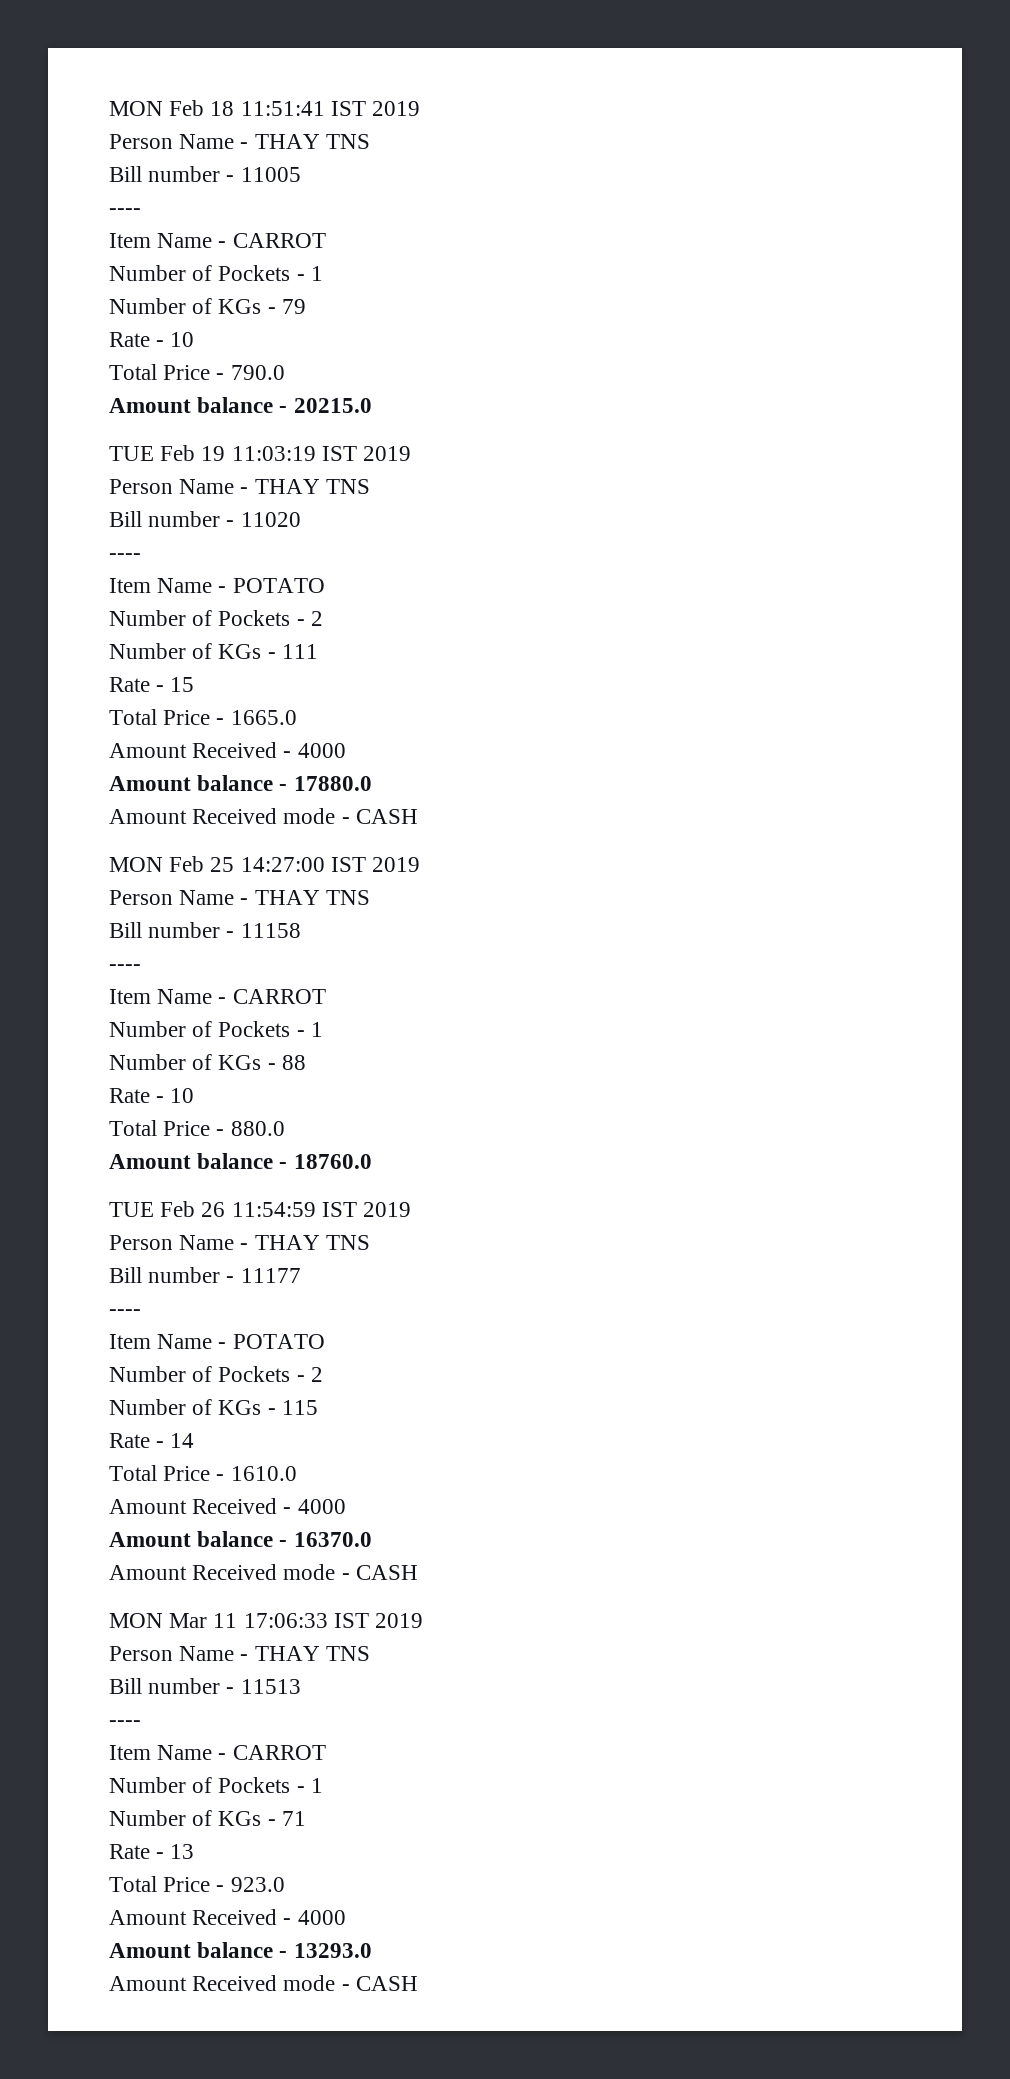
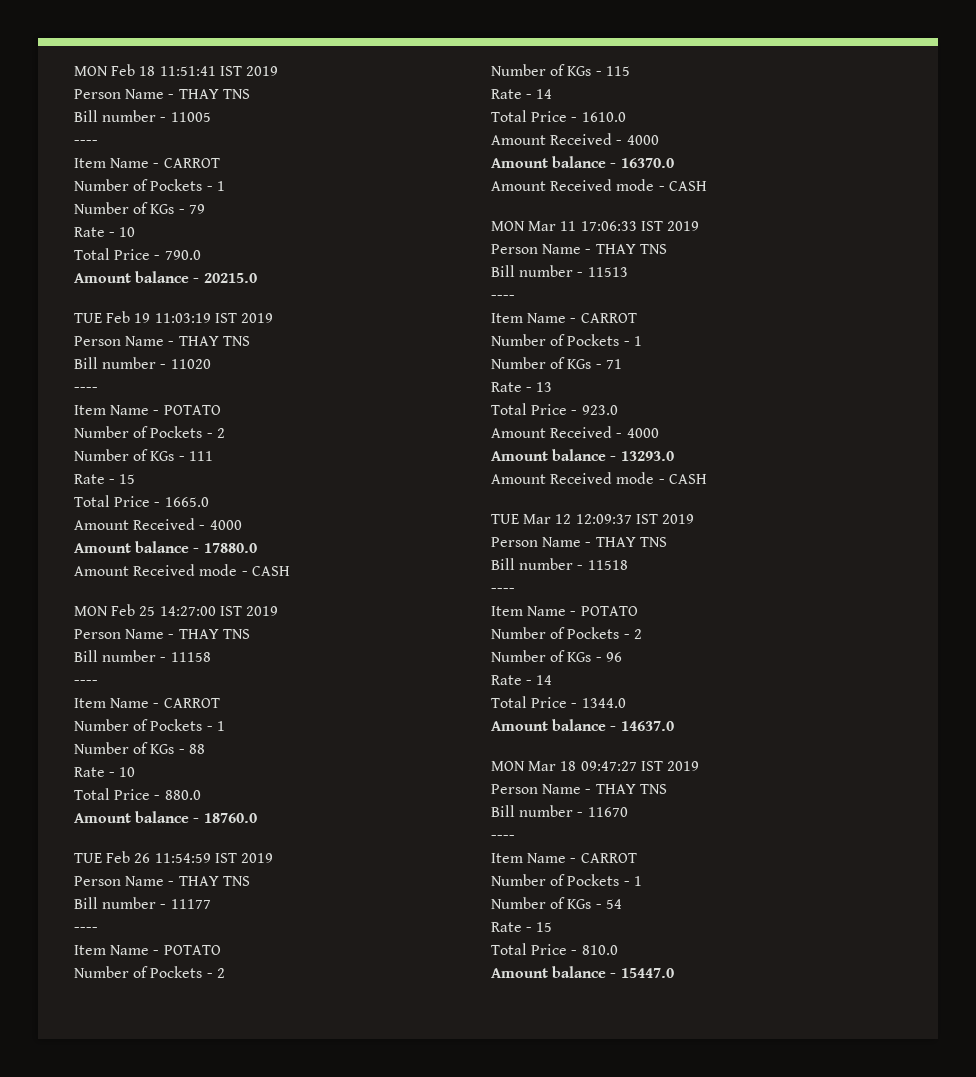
(418, 1983) none -> [491,514,694,524] [491,537,667,547] [491,558,628,570] [491,588,515,593] [491,606,638,616] [491,627,642,639] [491,650,622,662] [491,675,553,685] [491,696,626,708] [491,719,674,731] [491,761,699,771] [491,784,667,794] [491,805,628,817] [491,835,515,840] [491,853,637,863] [491,874,642,886] [491,897,622,909] [491,922,553,932] [491,943,618,955] [491,966,674,978] // TUE Mar 12 12:09:37 IST 2019 // Person Name - THAY TNS // Bill number - 11518 // ---- // Item Name - POTATO // Number of Pockets - 2 // Number of KGs - 96 // Rate - 14 // Total Price - 1344.0 // Amount balance - 14637.0 // MON Mar 18 09:47:27 IST 2019 // Person Name - THAY TNS // Bill number - 11670 // ---- // Item Name - CARROT // Number of Pockets - 1 // Number of KGs - 54 // Rate - 15 // Total Price - 810.0 // Amount balance - 15447.0

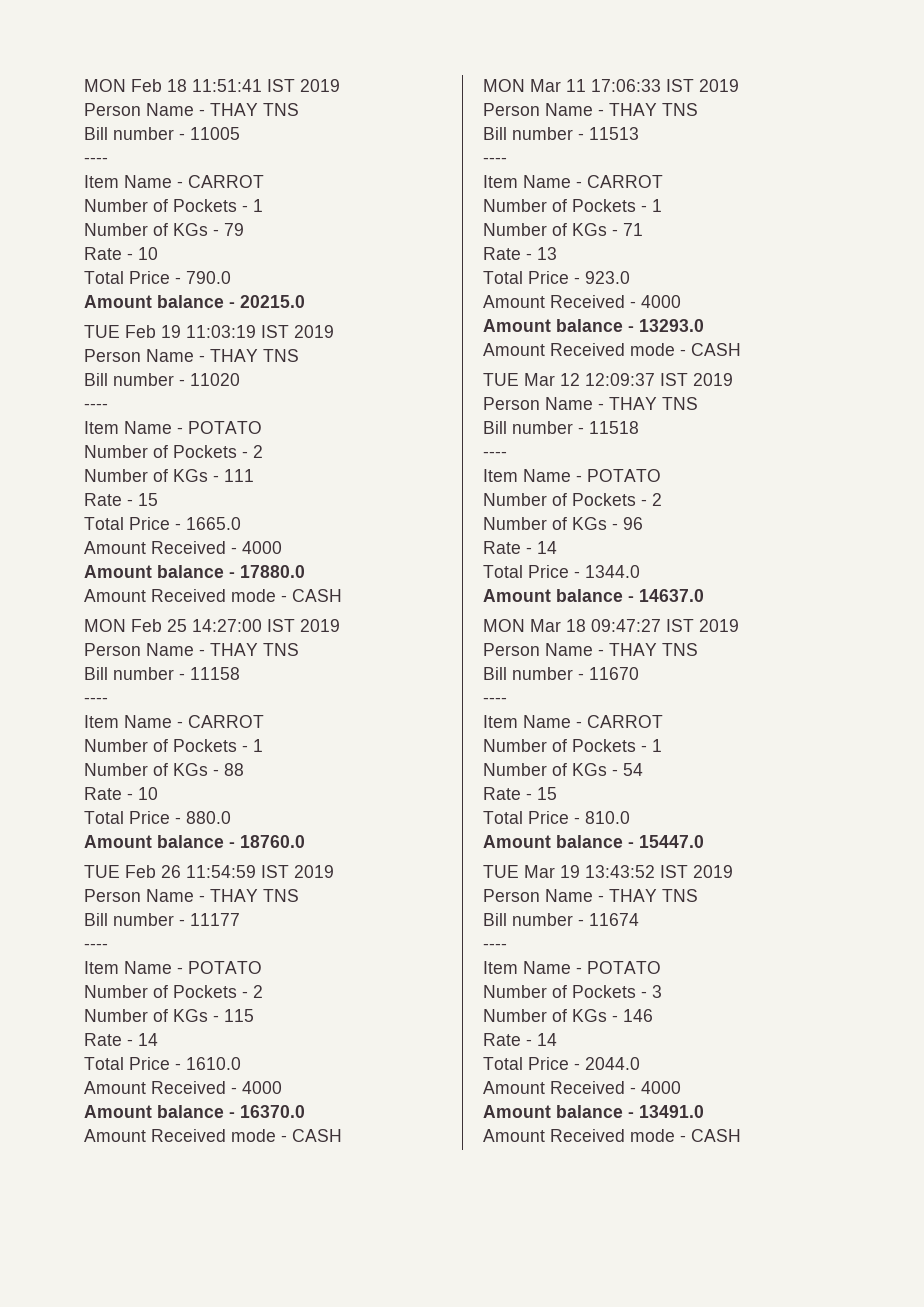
(674, 973) none -> [483,865,733,878] [483,889,698,902] [483,913,639,926] [483,943,507,950] [483,961,661,974] [483,985,662,998] [483,1009,653,1022] [483,1033,557,1046] [483,1057,640,1070] [483,1081,681,1094] [483,1105,704,1118] [483,1129,741,1142] // TUE Mar 19 13:43:52 IST 2019 // Person Name - THAY TNS // Bill number - 11674 // ---- // Item Name - POTATO // Number of Pockets - 3 // Number of KGs - 146 // Rate - 14 // Total Price - 2044.0 // Amount Received - 4000 // Amount balance - 13491.0 // Amount Received mode - CASH

